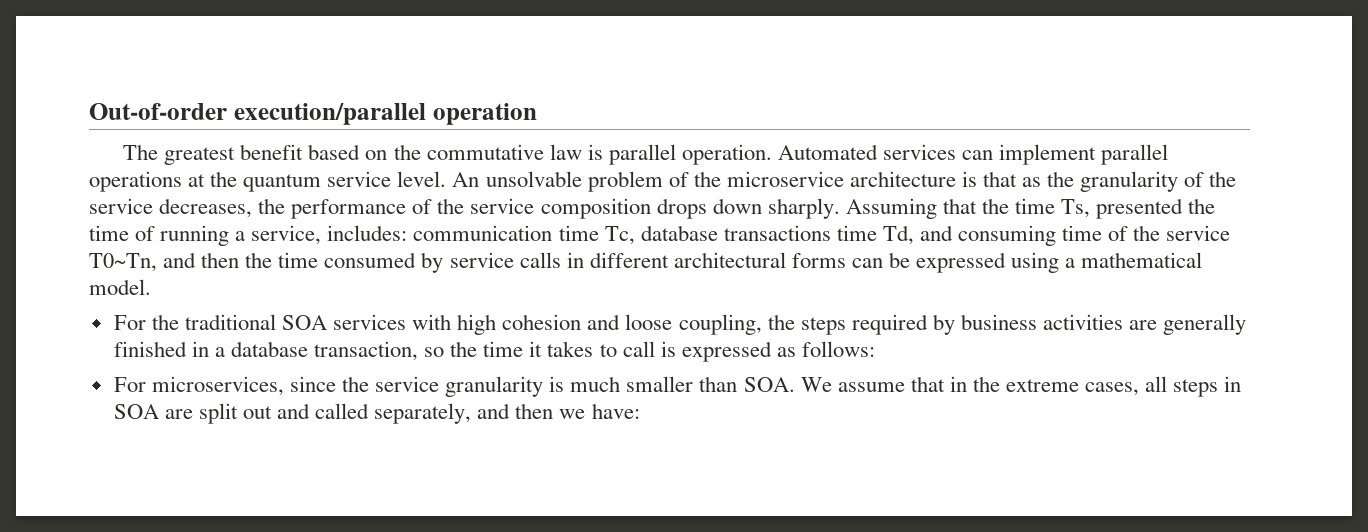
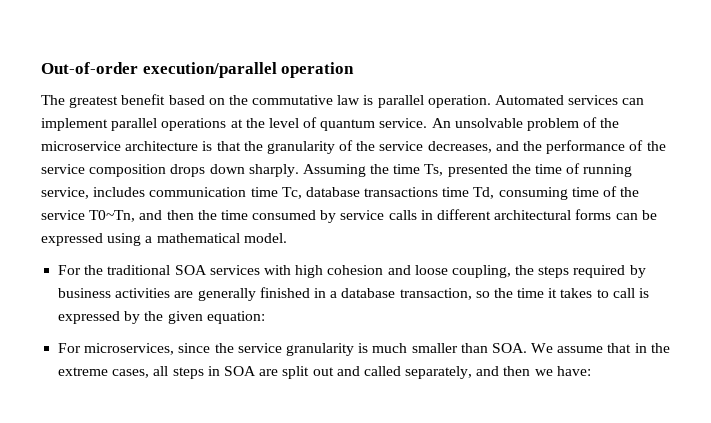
[243,171,447,192] quantum service level. -> [268,117,428,131] level of quantum service.
[1022,177,1042,187] as -> (241, 146) none
(253, 208) none -> [495,141,519,151] and
[942,198,977,214] that -> (366, 170) none
[235,225,408,245] a service, includes: -> [41,187,146,199] service, includes
[919,225,953,241] and -> (495, 193) none
[776,341,875,357] as follows: -> [124,311,265,324] by the given equation:

